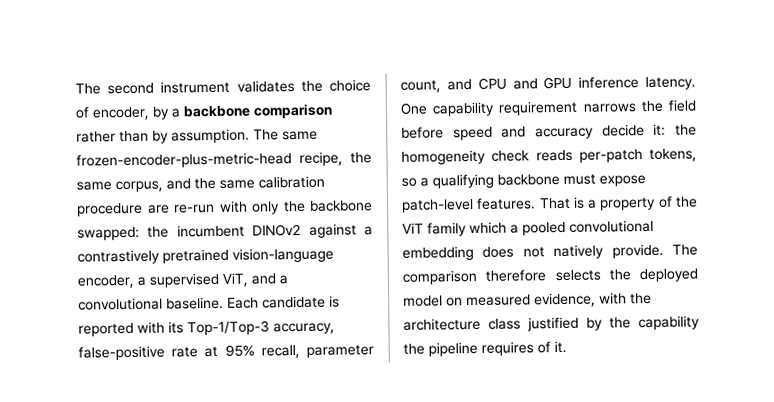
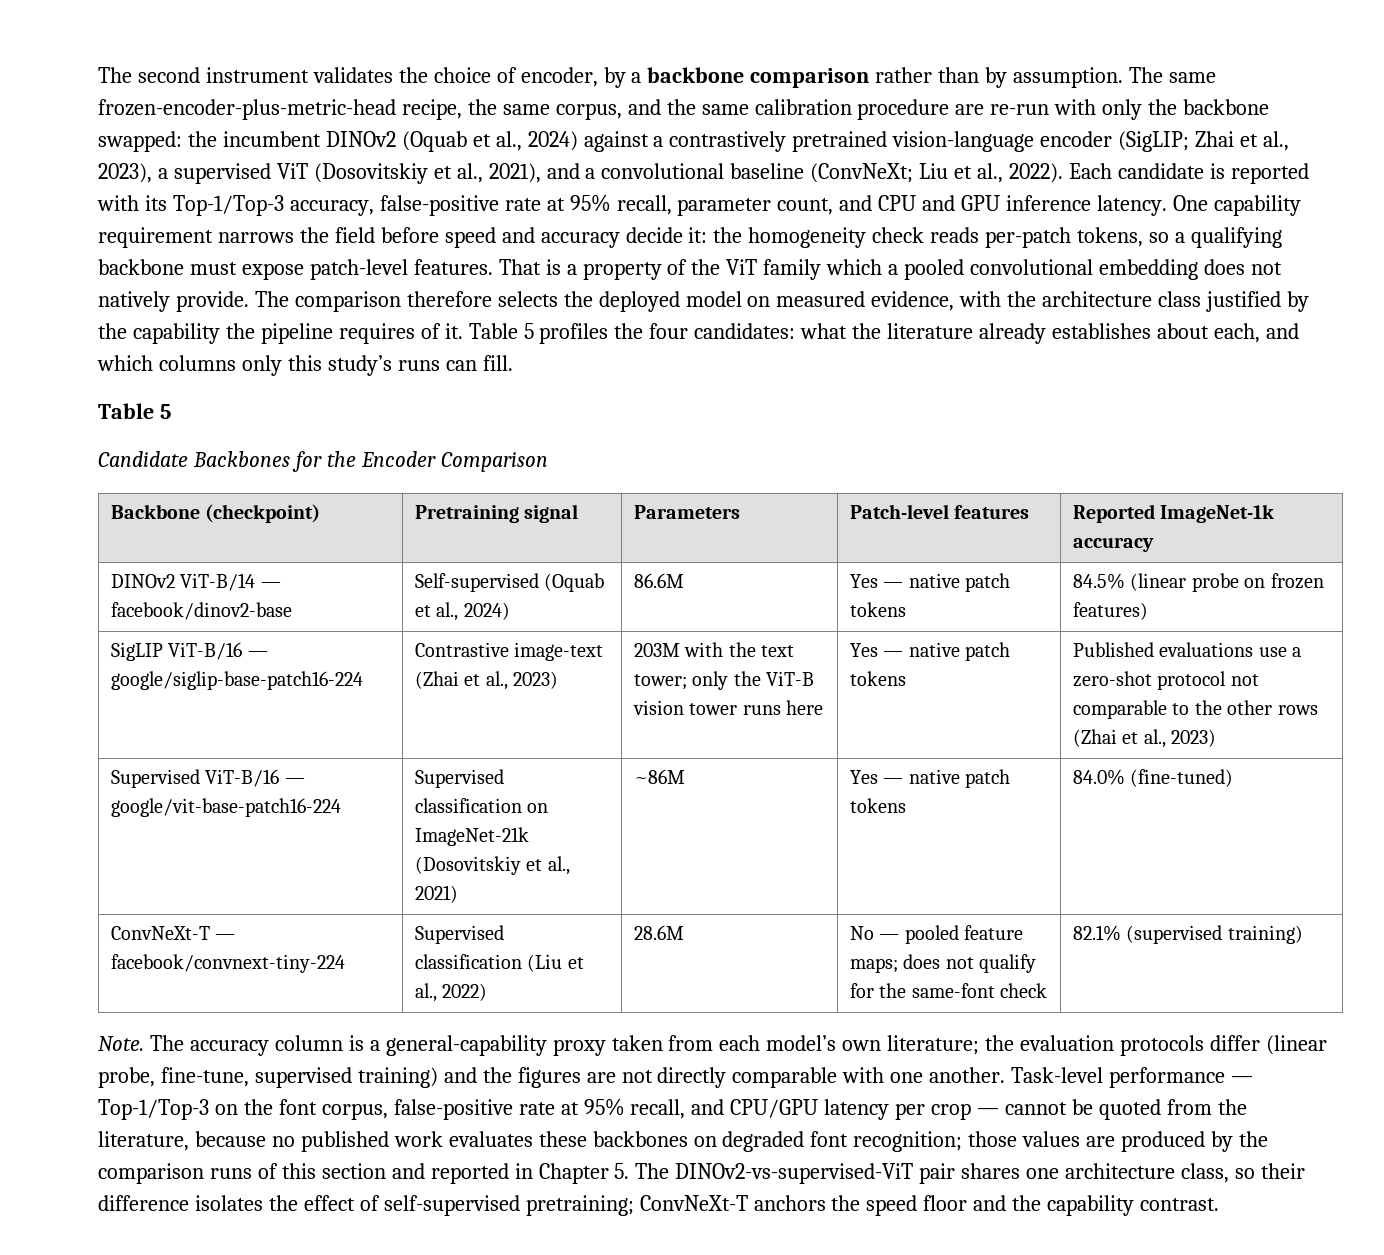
(302, 230) none -> [401,131,578,152] (Oquab et al., 2024)
[77,272,288,289] [78,296,224,311] encoder, a supervised ViT, and a convolutional baseline. -> [1040,131,1289,152] [98,163,1064,184] encoder (SigLIP; Zhai et al., 2023), a supervised ViT (Dosovitskiy et al., 2021), and a convolutional baseline (ConvNeXt; Liu et al., 2022).
(567, 347) none -> [468,323,1299,344] [97,355,513,376] [98,403,171,419] [98,451,548,472] [111,504,321,523] [415,504,579,523] [634,505,741,519] [850,504,1030,519] [1073,504,1275,523] [1073,537,1155,552] [111,573,281,591] [111,602,293,620] [415,573,605,592] [415,602,510,621] [634,573,685,588] [850,573,1011,592] [850,602,907,617] [1073,573,1324,592] [1073,602,1149,620] [111,642,268,661] [111,671,364,690] [415,642,604,661] [415,671,559,690] [634,642,795,657] [634,671,815,690] [633,700,824,715] [850,642,1011,661] [850,671,907,686] [1073,642,1302,657] [1073,671,1259,690] [1073,700,1318,719] [1073,729,1217,748] [111,769,305,788] [111,798,342,817] [415,769,505,788] [415,798,549,813] [415,827,530,846] [415,856,570,875] [415,885,459,903] [634,769,686,784] [850,769,1011,788] [850,798,907,813] [1073,769,1234,787] [111,926,236,940] [111,954,346,973] [415,925,505,944] [415,954,584,972] [415,983,488,1002] [634,925,685,940] [850,925,1024,944] [850,954,1037,973] [850,983,1048,998] [1073,925,1303,944] [98,1035,1327,1056] [98,1067,1254,1088] [98,1098,1247,1120] [98,1131,1268,1152] [98,1163,1305,1184] [98,1195,1220,1216] Table 5 profiles the four candidates: what the literature already establishes about each, and which columns only this study’s runs can fill. // Table 5 // Candidate Backbones for the Encoder Comparison // Backbone (checkpoint) | Pretraining signal | Parameters | Patch-level features | Reported ImageNet-1k accuracy // DINOv2 ViT-B/14 — facebook/dinov2-base | Self-supervised (Oquab et al., 2024) | 86.6M | Yes — native patch tokens | 84.5% (linear probe on frozen features) // SigLIP ViT-B/16 — google/siglip-base-patch16-224 | Contrastive image-text (Zhai et al., 2023) | 203M with the text tower; only the ViT-B vision tower runs here | Yes — native patch tokens | Published evaluations use a zero-shot protocol not comparable to the other rows (Zhai et al., 2023) // Supervised ViT-B/16 — google/vit-base-patch16-224 | Supervised classification on ImageNet-21k (Dosovitskiy et al., 2021) | ~86M | Yes — native patch tokens | 84.0% (fine-tuned) // ConvNeXt-T — facebook/convnext-tiny-224 | Supervised classification (Liu et al., 2022) | 28.6M | No — pooled feature maps; does not qualify for the same-font check | 82.1% (supervised training) // Note. The accuracy column is a general-capability proxy taken from each model’s own literature; the evaluation protocols differ (linear probe, fine-tune, supervised training) and the figures are not directly comparable with one another. Task-level performance — Top-1/Top-3 on the font corpus, false-positive rate at 95% recall, and CPU/GPU latency per crop — cannot be quoted from the literature, because no published work evaluates these backbones on degraded font recognition; those values are produced by the comparison runs of this section and reported in Chapter 5. The DINOv2-vs-supervised-ViT pair shares one architecture class, so their difference isolates the effect of self-supervised pretraining; ConvNeXt-T anchors the speed floor and the capability contrast.

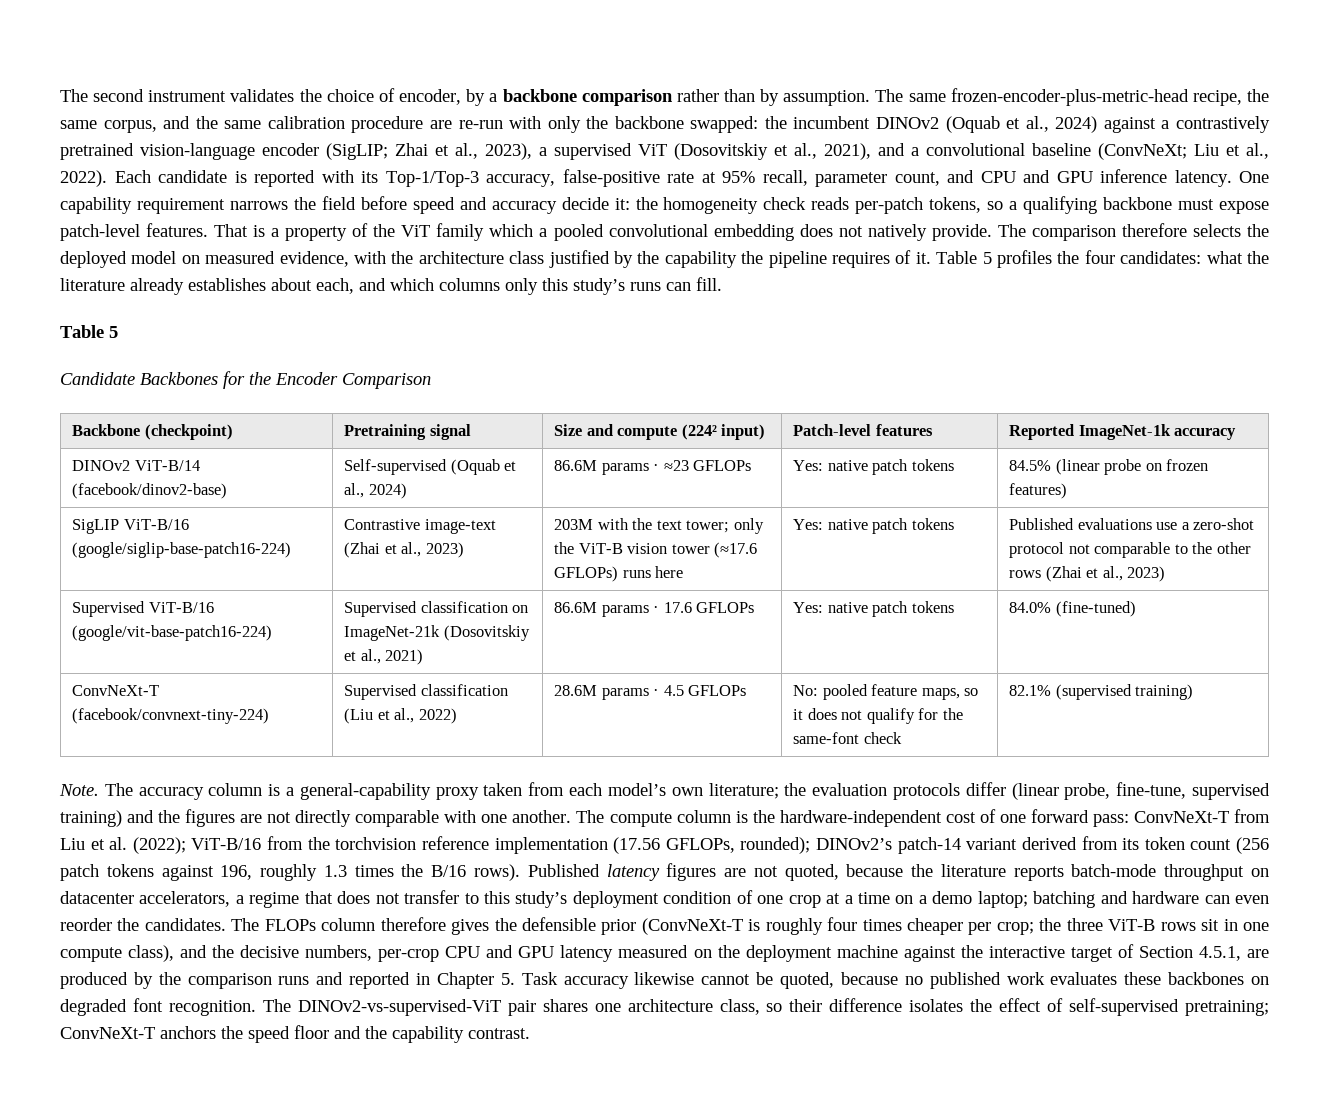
[634,505,741,519] Parameters -> [554,424,766,440] Size and compute (224² input)
[260,582,281,588] [111,602,293,620] — facebook/dinov2-base -> [72,483,228,499] (facebook/dinov2-base)
[850,574,904,588] | Yes — -> [601,460,752,475] [793,460,824,471] params · ≈23 GFLOPs | Yes:
[247,651,268,657] [111,671,364,690] — google/siglip-base-patch16-224 -> [72,542,292,558] (google/siglip-base-patch16-224)
(738, 709) none -> [714,542,758,558] [554,566,619,582] (≈17.6 GFLOPs)
[850,643,904,657] Yes — -> [793,519,824,530] Yes:
[284,778,305,784] [111,798,342,817] — google/vit-base-patch16-224 -> [72,625,273,641] (google/vit-base-patch16-224)
[634,769,686,784] [850,770,904,784] ~86M | Yes — -> [554,602,755,617] [793,602,824,613] 86.6M params · 17.6 GFLOPs | Yes:
[215,934,236,940] [111,954,346,973] — facebook/convnext-tiny-224 -> [72,708,270,724] (facebook/convnext-tiny-224)
[850,925,1024,944] [850,958,899,973] | No — pooled feature maps; -> [601,685,747,700] [793,684,979,700] [793,709,804,720] params · 4.5 GFLOPs | No: pooled feature maps, so it
[1011,1067,1254,1088] [98,1098,1247,1120] [98,1131,189,1151] Task-level performance — Top-1/Top-3 on the font corpus, false-positive rate at 95% recall, and CPU/GPU latency per crop — cannot be quoted from the literature, -> [576,809,1271,827] [60,836,1269,854] [60,863,1269,881] [60,890,1269,908] [60,917,1270,935] [60,944,1270,962] [60,972,835,989] The compute column is the hardware-independent cost of one forward pass: ConvNeXt-T from Liu et al. (2022); ViT-B/16 from the torchvision reference implementation (17.56 GFLOPs, rounded); DINOv2’s patch-14 variant derived from its token count (256 patch tokens against 196, roughly 1.3 times the B/16 rows). Published latency figures are not quoted, because the literature reports batch-mode throughput on datacenter accelerators, a regime that does not transfer to this study’s deployment condition of one crop at a time on a demo laptop; batching and hardware can even reorder the candidates. The FLOPs column therefore gives the defensible prior (ConvNeXt-T is roughly four times cheaper per crop; the three ViT-B rows sit in one compute class), and the decisive numbers, per-crop CPU and GPU latency measured on the deployment machine against the interactive target of Section 4.5.1, are produced by the comparison runs and reported in Chapter 5. Task accuracy likewise cannot be quoted,
[853,1131,1268,1152] [98,1163,630,1184] recognition; those values are produced by the comparison runs of this section and reported in Chapter 5. -> [168,1000,256,1016] recognition.

